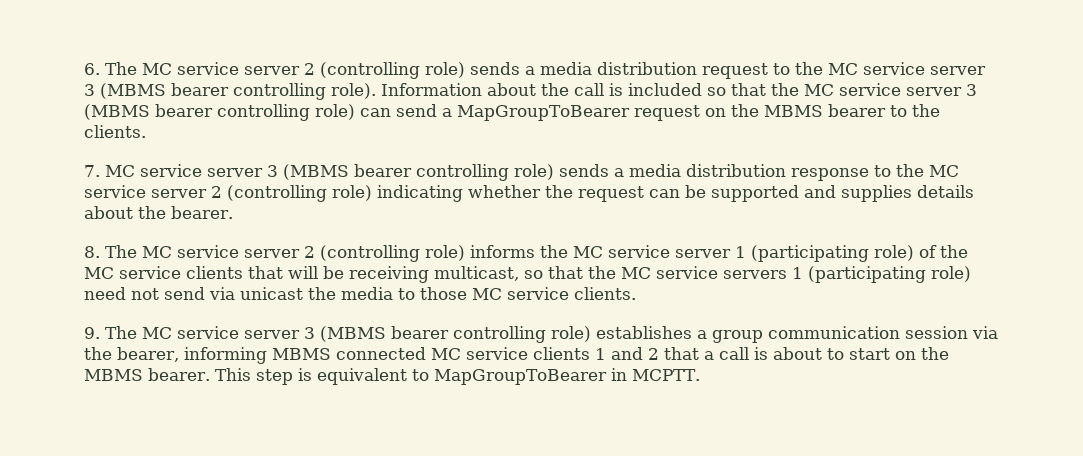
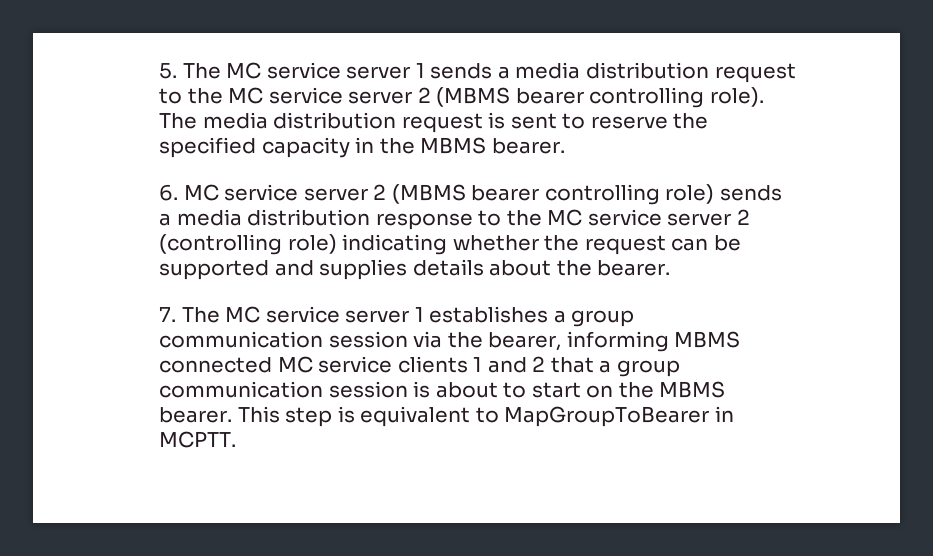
[84,62,466,79] 6. The MC service server 2 (controlling role) -> [159,62,425,79] 5. The MC service server 1
[84,84,96,96] 3 -> [417,87,431,103] 2
[381,83,978,96] [84,104,941,121] [84,125,147,138] [84,164,279,177] Information about the call is included so that the MC service server 3 (MBMS bearer controlling role) can send a MapGroupToBearer request on the MBMS bearer to the clients. // 7. MC service server 3 -> [159,112,709,133] [159,137,565,158] [159,184,387,201] The media distribution request is sent to reserve the specified capacity in the MBMS bearer. // 6. MC service server 2
[84,245,969,262] [84,266,972,283] [84,287,637,300] [84,326,592,343] 8. The MC service server 2 (controlling role) informs the MC service server 1 (participating role) of the MC service clients that will be receiving multicast, so that the MC service servers 1 (participating role) need not send via unicast the media to those MC service clients. // 9. The MC service server 3 (MBMS bearer controlling role) -> [159,306,424,323] 7. The MC service server 1
[719,347,750,360] call -> [616,360,680,377] [159,381,408,398] group communication session

